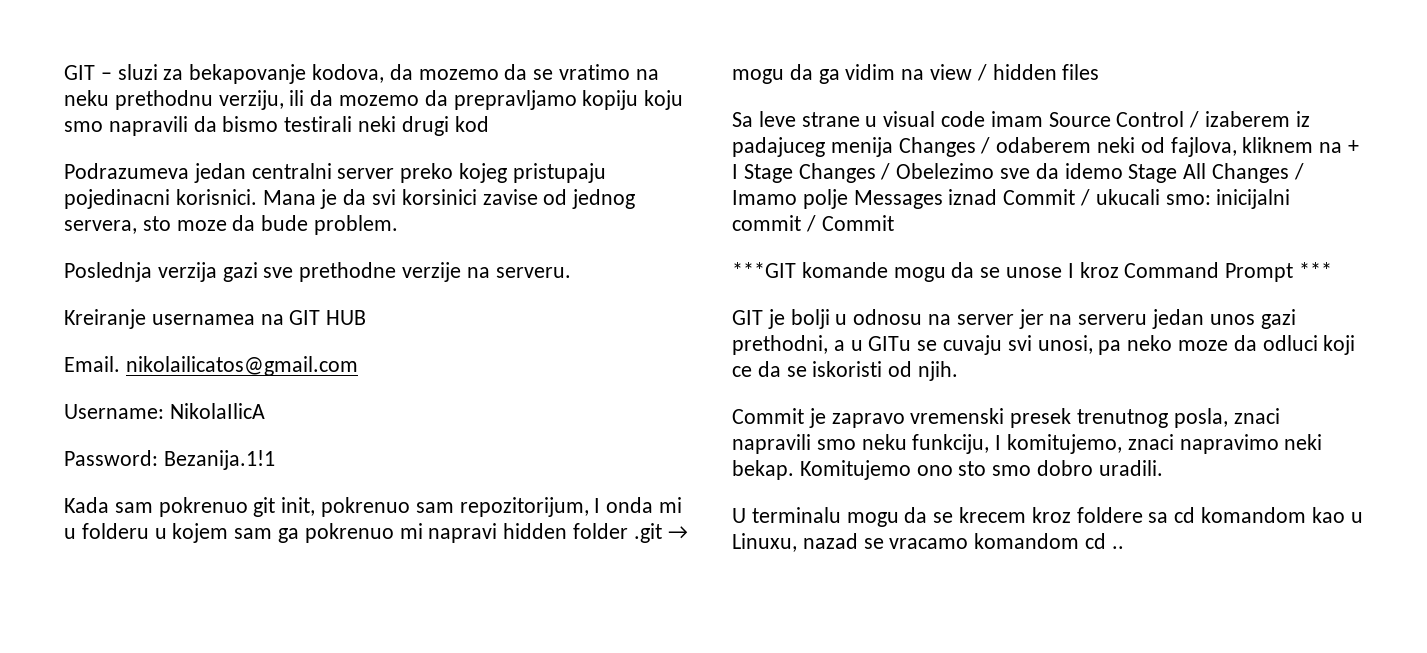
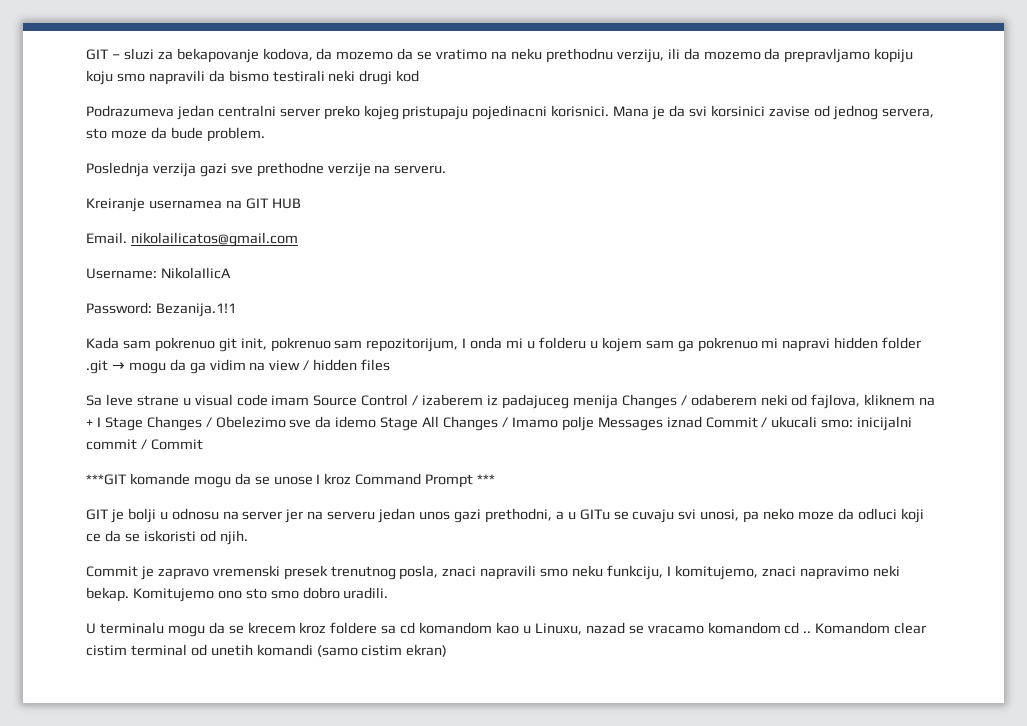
(1124, 547) none -> [815,622,927,634] [86,644,448,657] Komandom clear cistim terminal od unetih komandi (samo cistim ekran)

